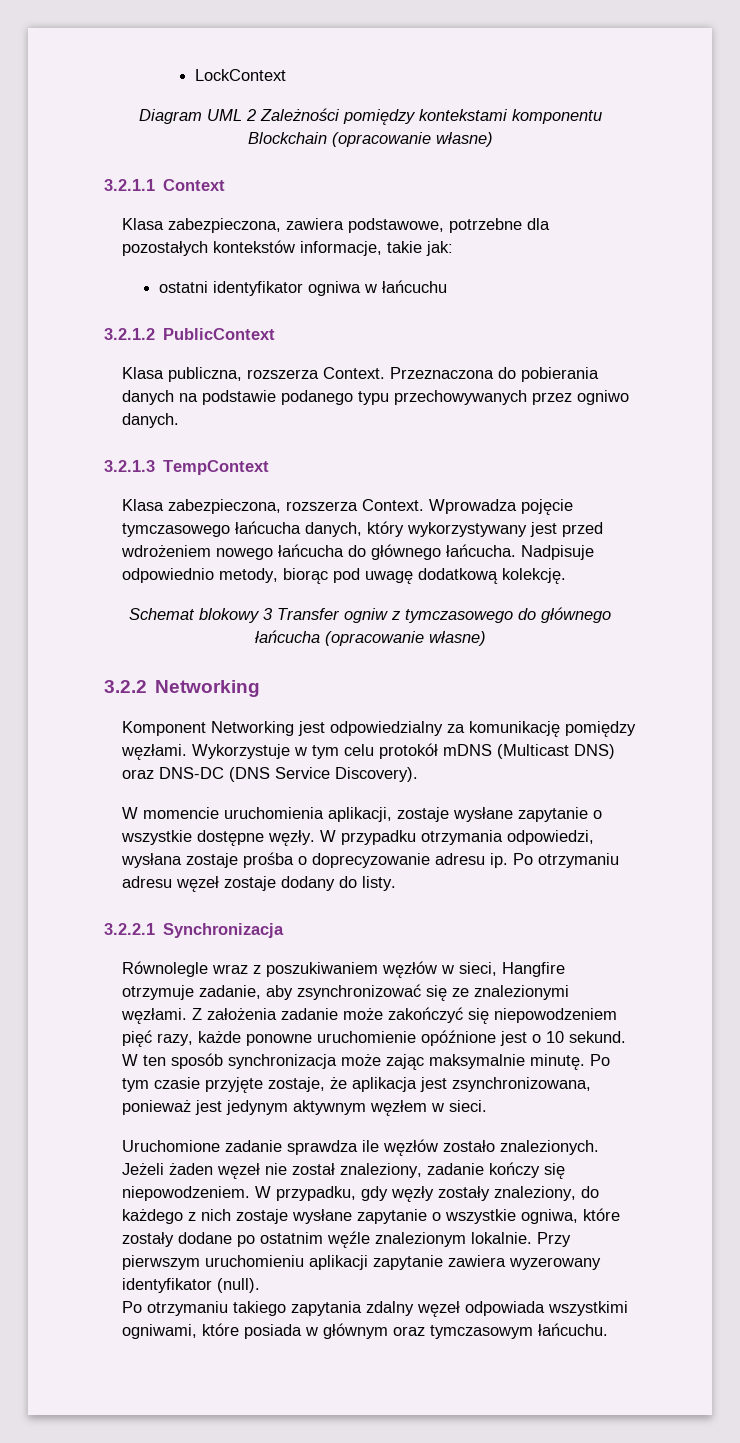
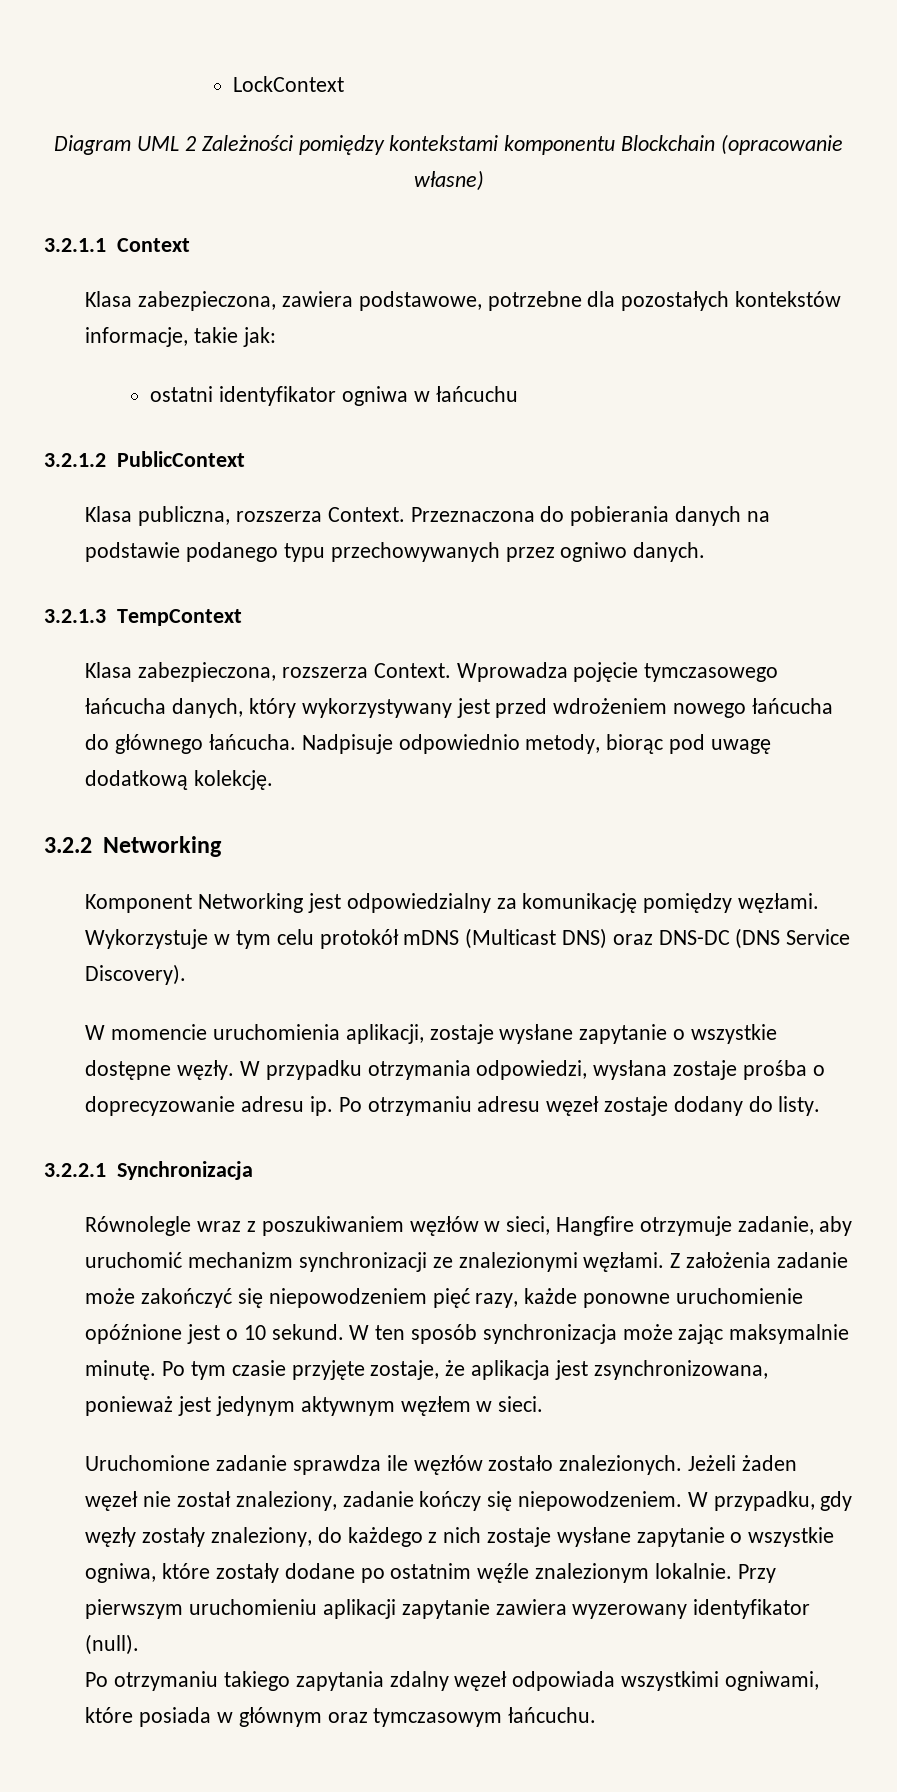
[129,607,611,623] [254,630,486,646] // Schemat blokowy 3 Transfer ogniw z tymczasowego do głównego łańcucha (opracowanie własne) -> (274, 780) none
[297,984,448,1001] zsynchronizować się -> [85,1252,427,1272] uruchomić mechanizm synchronizacji

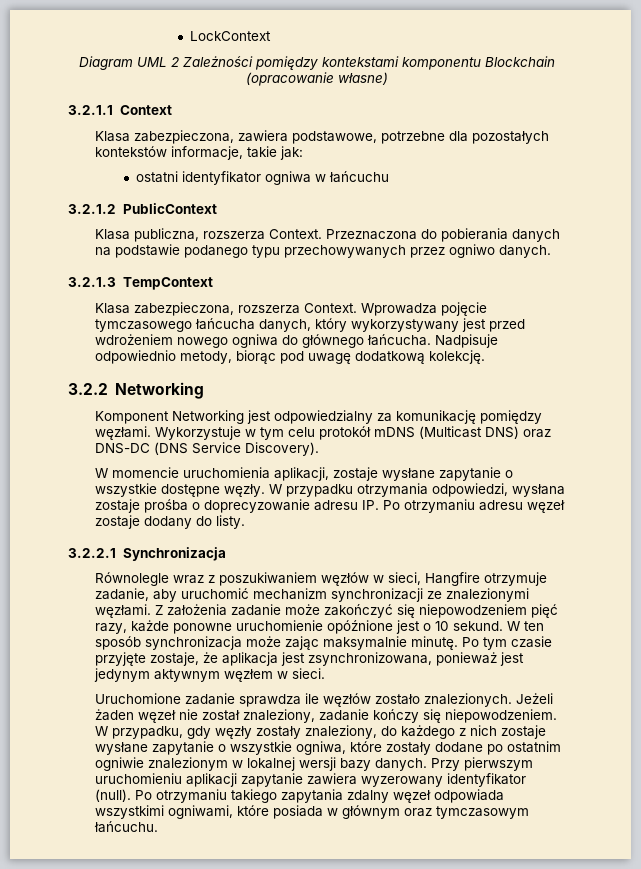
[751,698,833,714] łańcucha -> [231,334,278,348] ogniwa
[309,1096,333,1116] ip. -> [361,500,379,510] IP.
[477,1563,732,1583] węźle znalezionym lokalnie. -> [94,757,427,771] ogniwie znalezionym w lokalnej wersji bazy danych.
(140, 1644) // -> (131, 795) none

